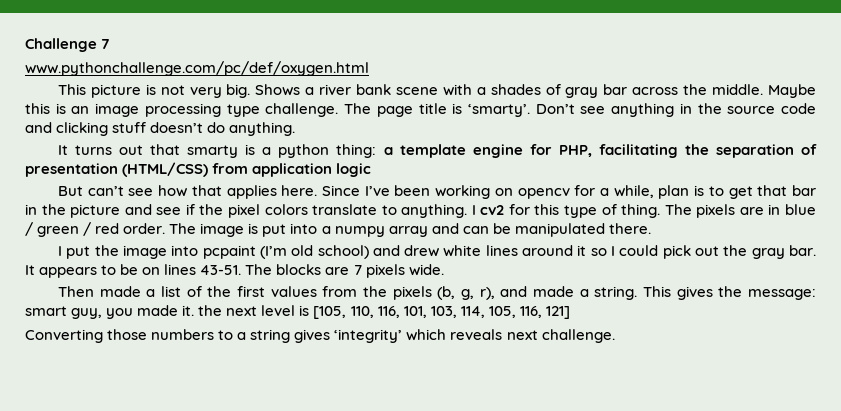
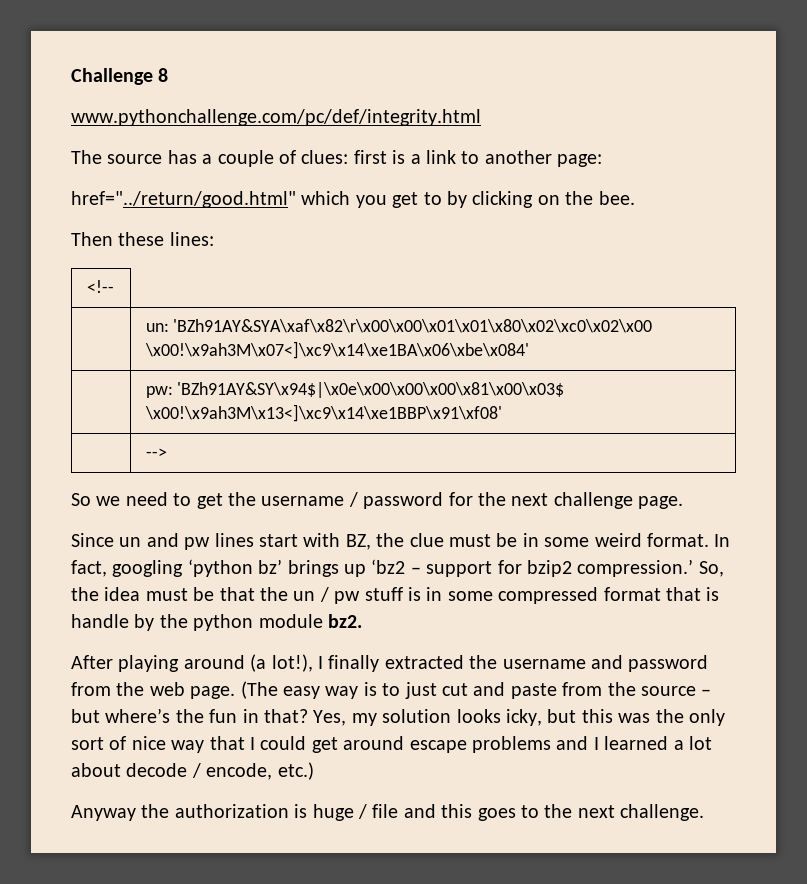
[101,39,111,49] [25,61,369,76] [57,84,817,98] [25,103,816,117] [25,122,296,136] [57,144,818,158] [25,162,372,177] [57,185,816,199] [25,204,817,218] [25,222,651,237] [57,245,817,259] [25,264,444,278] [57,286,816,300] [25,305,570,319] [25,329,503,343] 7 // www.pythonchallenge.com/pc/def/oxygen.html // This picture is not very big. Shows a river bank scene with a shades of gray bar across the middle. Maybe this is an image processing type challenge. The page title is ‘smarty’. Don’t see anything in the source code and clicking stuff doesn’t do anything. // It turns out that smarty is a python thing: a template engine for PHP, facilitating the separation of presentation (HTML/CSS) from application logic // But can’t see how that applies here. Since I’ve been working on opencv for a while, plan is to get that bar in the picture and see if the pixel colors translate to anything. I cv2 for this type of thing. The pixels are in blue / green / red order. The image is put into a numpy array and can be manipulated there. // I put the image into pcpaint (I’m old school) and drew white lines around it so I could pick out the gray bar. It appears to be on lines 43-51. The blocks are 7 pixels wide. // Then made a list of the first values from the pixels (b, g, r), and made a string. This gives the message: smart guy, you made it. the next level is [105, 110, 116, 101, 103, 114, 105, 116, 121] // Converting those numbers to a string gives ‘integrity’ which reveals -> [158,68,169,82] [71,109,481,126] [71,150,603,167] [71,191,635,208] [71,232,214,246] [86,280,114,293] [145,319,653,333] [144,341,529,359] [145,382,565,398] [144,404,502,422] [145,448,167,458] [71,492,684,509] [71,533,731,550] [71,559,724,577] [71,587,720,604] [71,614,362,631] [71,654,709,672] [71,681,712,699] [71,708,725,726] [71,736,712,753] [71,762,314,780] [71,804,573,821] 8 // www.pythonchallenge.com/pc/def/integrity.html // The source has a couple of clues: first is a link to another page: // href="../return/good.html" which you get to by clicking on the bee. // Then these lines: // <!-- // | un: 'BZh91AY&SYA\xaf\x82\r\x00\x00\x01\x01\x80\x02\xc0\x02\x00 \x00!\x9ah3M\x07<]\xc9\x14\xe1BA\x06\xbe\x084' // | pw: 'BZh91AY&SY\x94$|\x0e\x00\x00\x00\x81\x00\x03$ \x00!\x9ah3M\x13<]\xc9\x14\xe1BBP\x91\xf08' // | --> // So we need to get the username / password for the next challenge page. // Since un and pw lines start with BZ, the clue must be in some weird format. In fact, googling ‘python bz’ brings up ‘bz2 – support for bzip2 compression.’ So, the idea must be that the un / pw stuff is in some compressed format that is handle by the python module bz2. // After playing around (a lot!), I finally extracted the username and password from the web page. (The easy way is to just cut and paste from the source – but where’s the fun in that? Yes, my solution looks icky, but this was the only sort of nice way that I could get around escape problems and I learned a lot about decode / encode, etc.) // Anyway the authorization is huge / file and this goes to the

